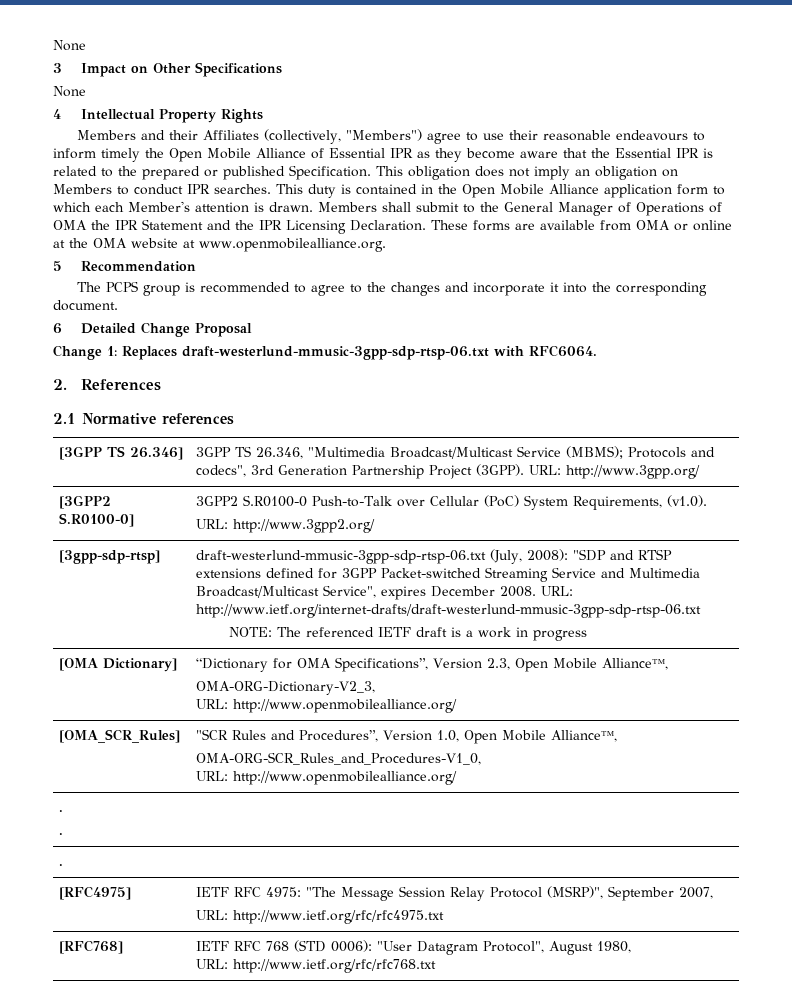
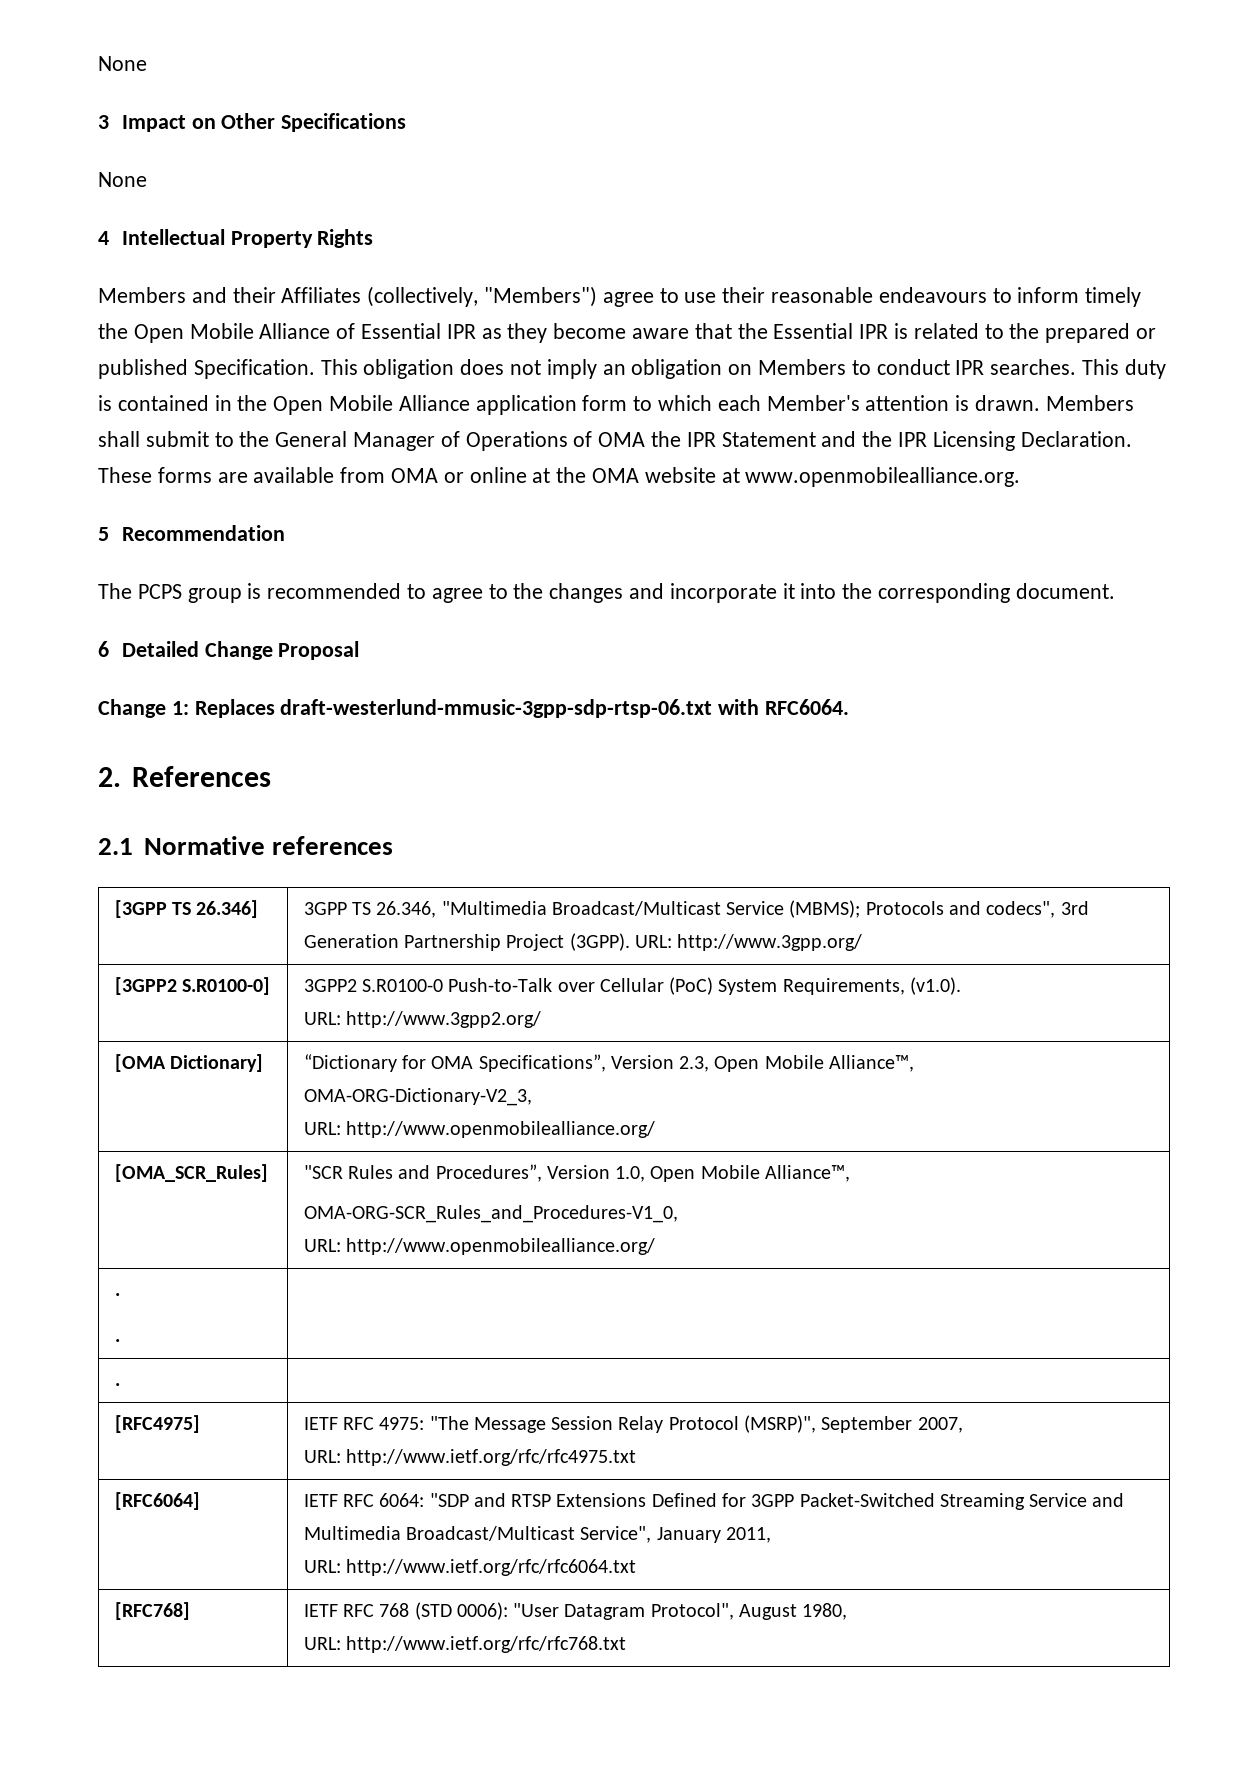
[59,550,161,564] [196,549,673,564] [196,567,701,582] [196,585,574,600] [196,604,702,618] [229,627,588,641] // [3gpp-sdp-rtsp] | draft-westerlund-mmusic-3gpp-sdp-rtsp-06.txt (July, 2008): "SDP and RTSP extensions defined for 3GPP Packet-switched Streaming Service and Multimedia Broadcast/Multicast Service", expires December 2008. URL: http://www.ietf.org/internet-drafts/draft-westerlund-mmusic-3gpp-sdp-rtsp-06.txt // NOTE: The referenced IETF draft is a work in progress -> (542, 1019) none
(445, 917) none -> [114,1492,200,1510] [303,1493,1125,1510] [303,1526,771,1543] [303,1559,637,1576] // [RFC6064] | IETF RFC 6064: "SDP and RTSP Extensions Defined for 3GPP Packet-Switched Streaming Service and Multimedia Broadcast/Multicast Service", January 2011, // URL: http://www.ietf.org/rfc/rfc6064.txt

